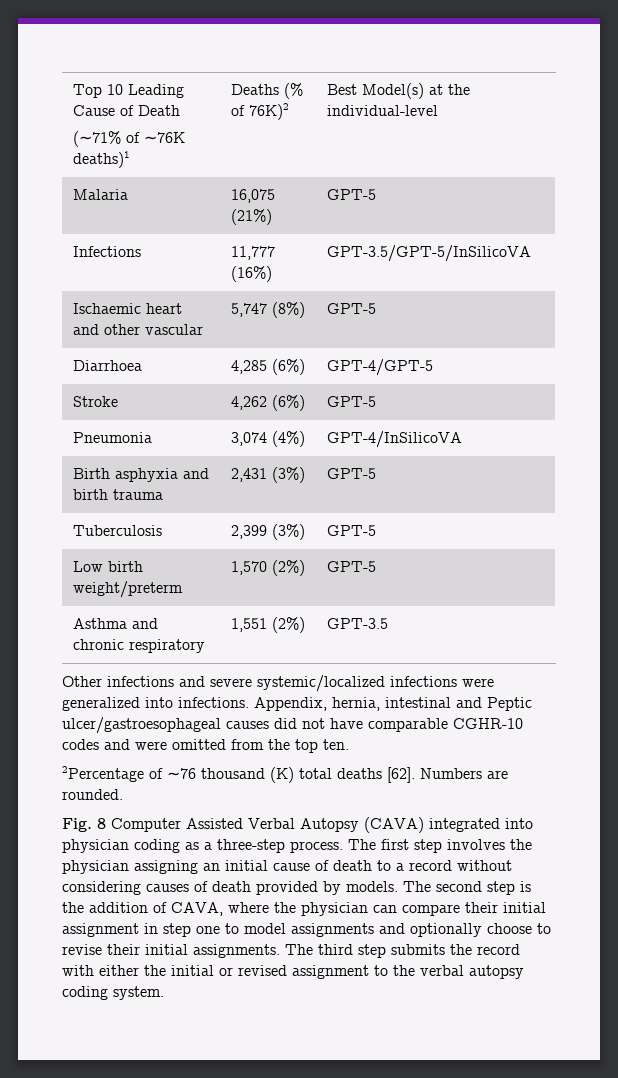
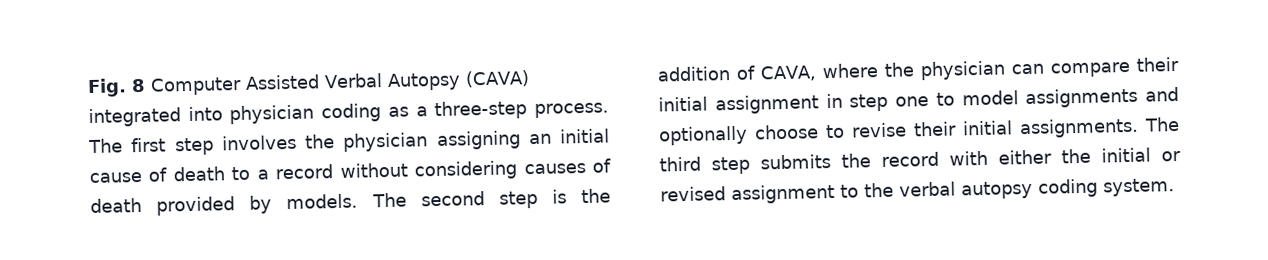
[73,84,185,98] [73,105,181,116] [73,131,186,147] [73,151,131,168] [231,83,304,99] [231,103,290,120] [327,83,471,99] [327,105,439,116] [73,189,129,200] [231,189,276,203] [231,209,273,225] [327,189,377,200] [73,246,142,257] [231,246,276,260] [231,266,273,282] [327,245,532,262] [73,303,183,314] [73,324,204,335] [231,302,306,318] [327,303,377,314] [73,360,143,371] [231,359,306,375] [327,359,434,376] [73,396,119,407] [231,395,306,411] [327,396,377,407] [73,432,153,443] [231,431,306,447] [327,431,463,448] [73,468,210,482] [73,489,164,500] [231,467,306,483] [327,468,377,479] [73,525,163,536] [231,524,306,540] [327,525,377,536] [73,561,144,572] [73,581,184,598] [231,560,306,576] [327,561,377,572] [73,618,159,629] [73,639,206,653] [231,617,306,633] [327,618,389,629] [62,675,494,692] [62,697,532,711] [62,717,523,734] [62,739,349,753] [62,766,508,783] [62,789,123,800] Top 10 Leading Cause of Death // (∼71% of ∼76K deaths)1 | Deaths (% of 76K)2 | Best Model(s) at the individual-level // Malaria | 16,075 (21%) | GPT-5 // Infections | 11,777 (16%) | GPT-3.5/GPT-5/InSilicoVA // Ischaemic heart and other vascular | 5,747 (8%) | GPT-5 // Diarrhoea | 4,285 (6%) | GPT-4/GPT-5 // Stroke | 4,262 (6%) | GPT-5 // Pneumonia | 3,074 (4%) | GPT-4/InSilicoVA // Birth asphyxia and birth trauma | 2,431 (3%) | GPT-5 // Tuberculosis | 2,399 (3%) | GPT-5 // Low birth weight/preterm | 1,570 (2%) | GPT-5 // Asthma and chronic respiratory | 1,551 (2%) | GPT-3.5 // Other infections and severe systemic/localized infections were generalized into infections. Appendix, hernia, intestinal and Peptic ulcer/gastroesophageal causes did not have comparable CGHR-10 codes and were omitted from the top ten. // 2Percentage of ∼76 thousand (K) total deaths [62]. Numbers are rounded. // -> (87, 88) none

